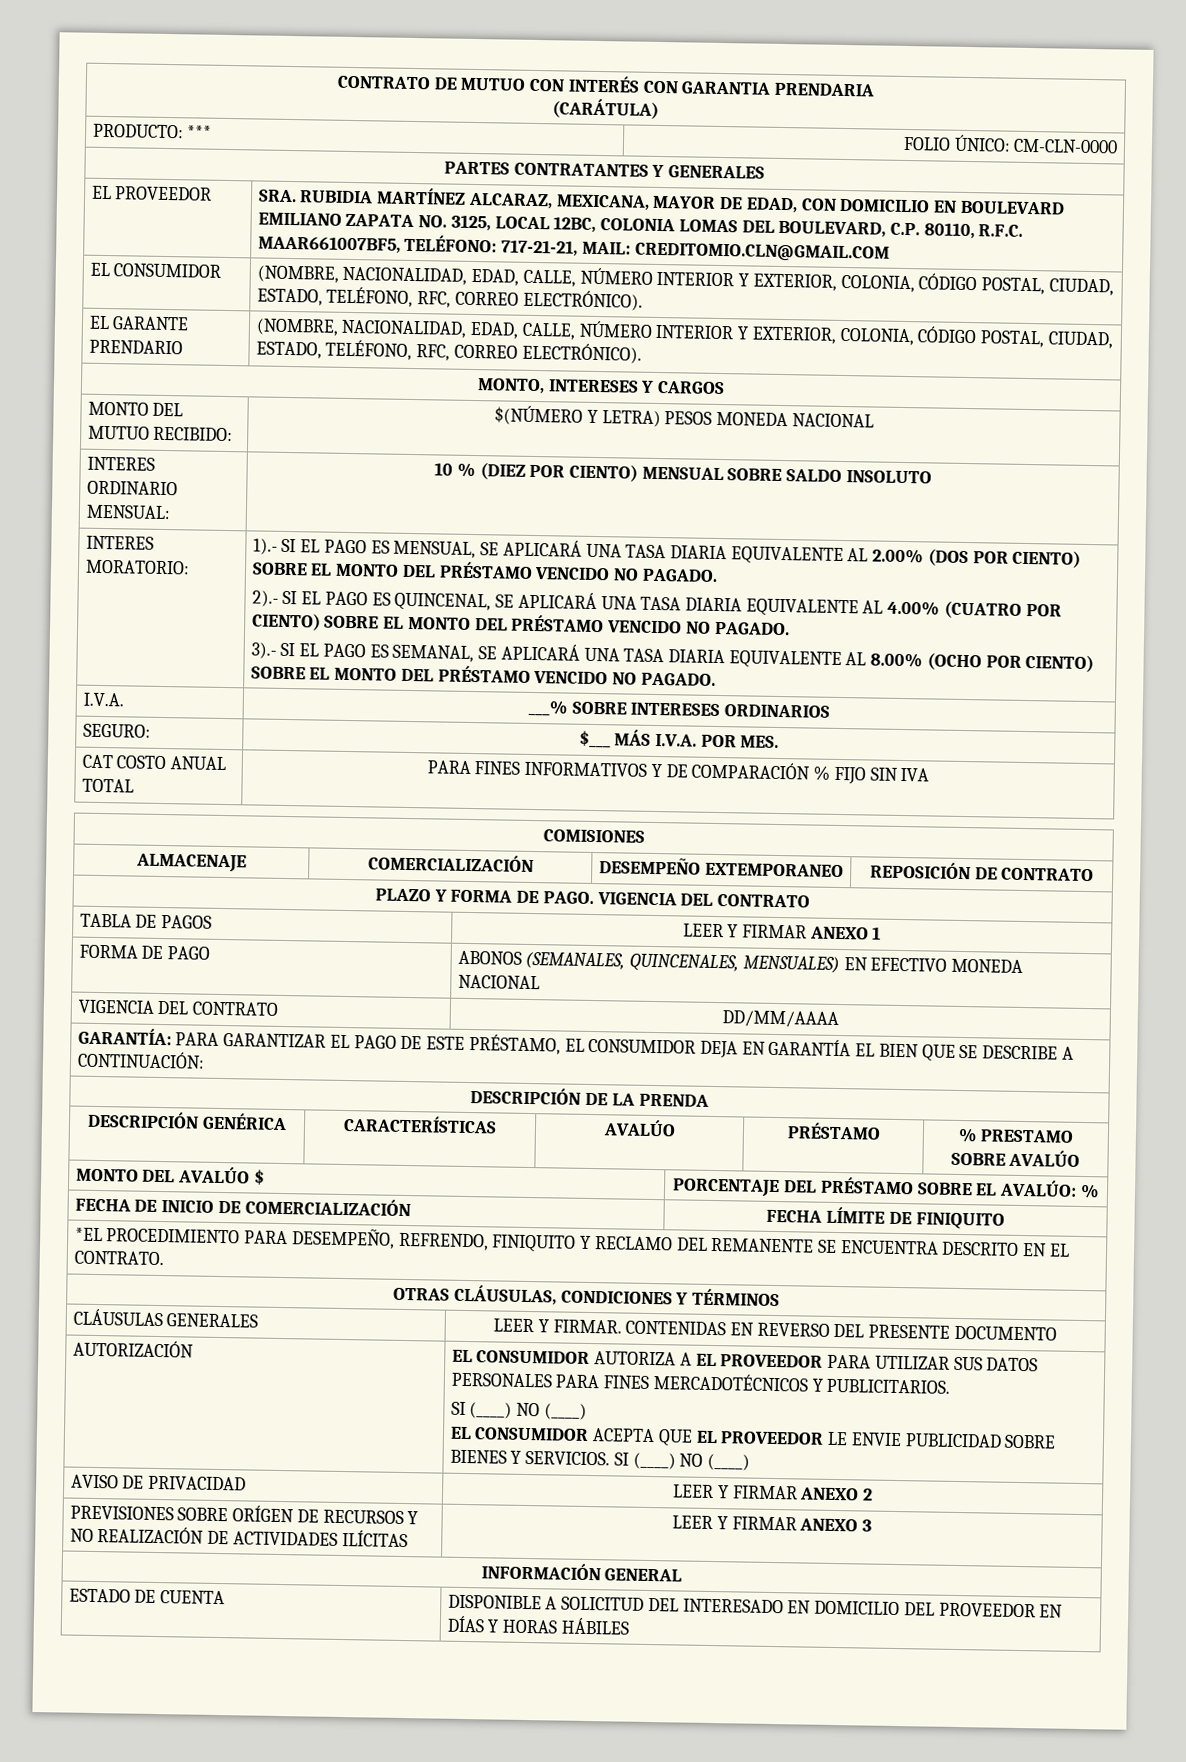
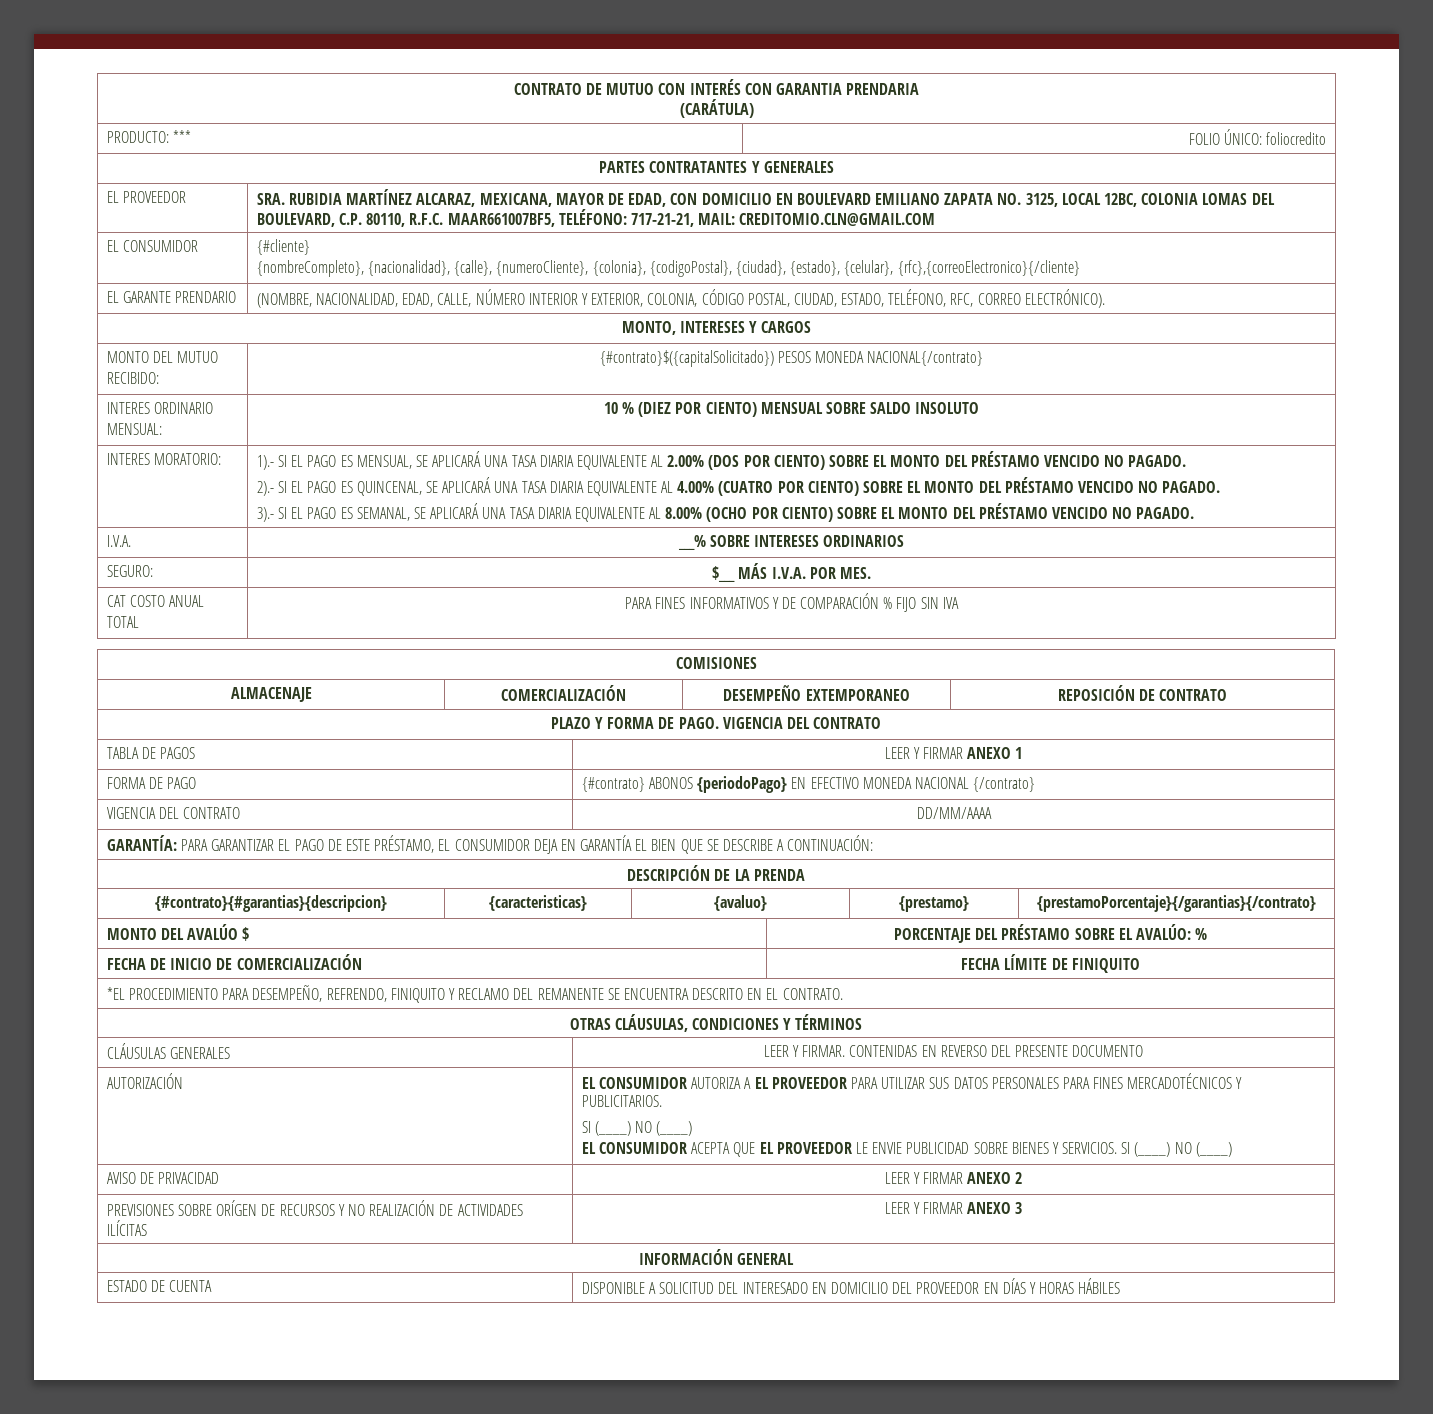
[1013,138,1119,154] CM-CLN-0000 -> [1266,132,1327,145] foliocredito
[256,265,1114,296] [256,286,643,311] (NOMBRE, NACIONALIDAD, EDAD, CALLE, NÚMERO INTERIOR Y EXTERIOR, COLONIA, CÓDIGO POSTAL, CIUDAD, ESTADO, TELÉFONO, RFC, CORREO ELECTRÓNICO). -> [256,239,310,255] [256,260,1080,277] {#cliente} // {nombreCompleto}, {nacionalidad}, {calle}, {numeroCliente}, {colonia}, {codigoPostal}, {ciudad}, {estado}, {celular}, {rfc},{correoElectronico}{/cliente}
[494,405,661,428] $(NÚMERO Y LETRA) -> [599,350,774,367] {#contrato}$({capitalSolicitado})
[791,413,874,428] NACIONAL -> [867,351,984,366] NACIONAL{/contrato}
[457,950,840,974] ABONOS (SEMANALES, QUINCENALES, MENSUALES) -> [581,776,788,793] {#contrato} ABONOS {periodoPago}
(540, 982) none -> [973,777,1036,792] {/contrato}
[87,1110,287,1131] [343,1114,497,1134] [602,1119,676,1137] [786,1122,881,1140] [957,1127,1075,1143] [950,1149,1081,1167] DESCRIPCIÓN GENÉRICA | CARACTERÍSTICAS | AVALÚO | PRÉSTAMO | % PRESTAMO SOBRE AVALÚO -> [155,895,387,912] [489,895,587,911] [714,895,767,911] [899,896,969,912] [1037,895,1316,912] {#contrato}{#garantias}{descripcion} | {caracteristicas} | {avaluo} | {prestamo} | {prestamoPorcentaje}{/garantias}{/contrato}

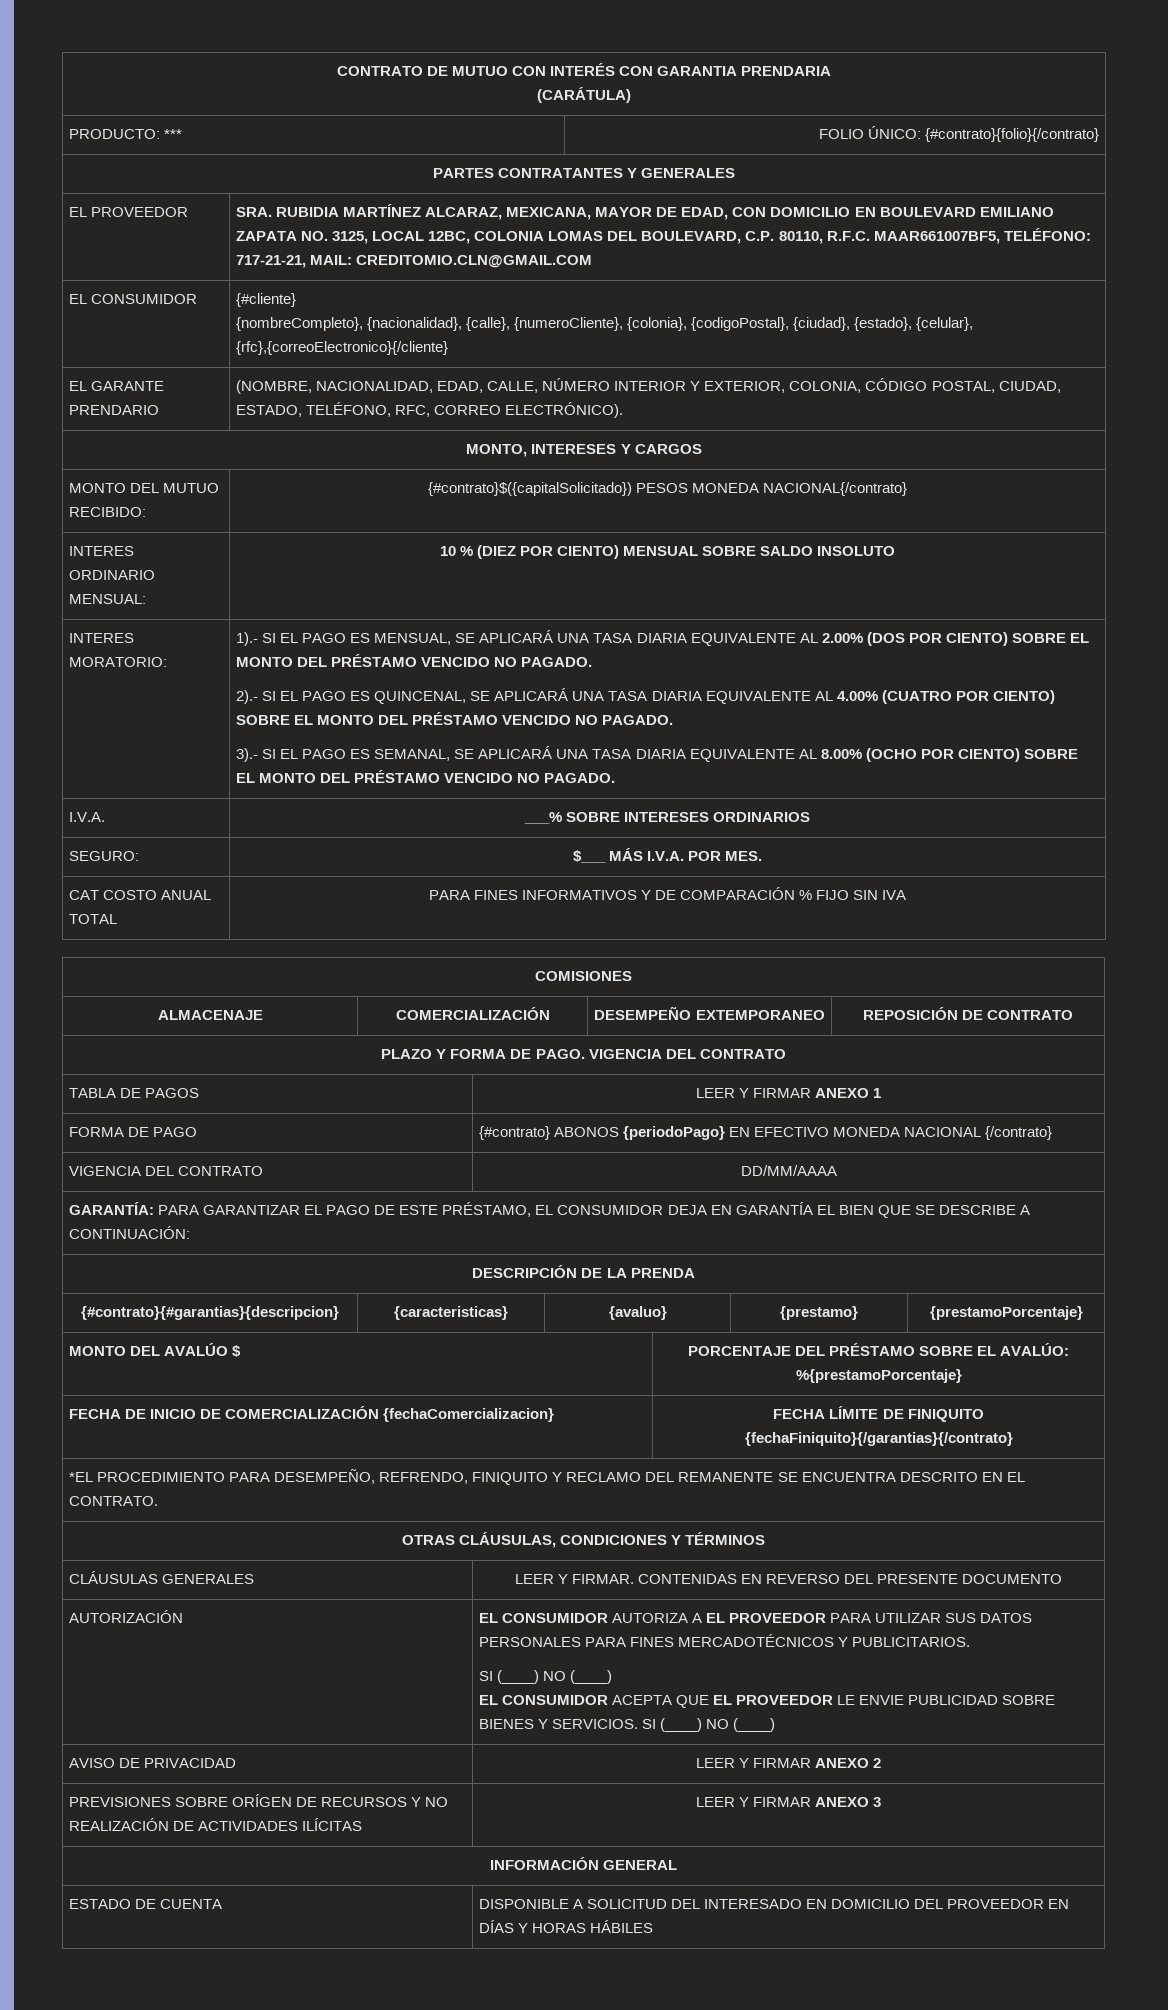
[1266,132,1327,145] foliocredito -> [924,128,1099,142] {#contrato}{folio}{/contrato}
[1037,895,1316,912] {prestamoPorcentaje}{/garantias}{/contrato} -> [929,1306,1083,1320] {prestamoPorcentaje}
[1195,928,1208,940] % -> [795,1369,962,1383] %{prestamoPorcentaje}
(362, 962) none -> [383,1408,555,1422] {fechaComercializacion}
(1140, 965) none -> [744,1432,1013,1446] {fechaFiniquito}{/garantias}{/contrato}

